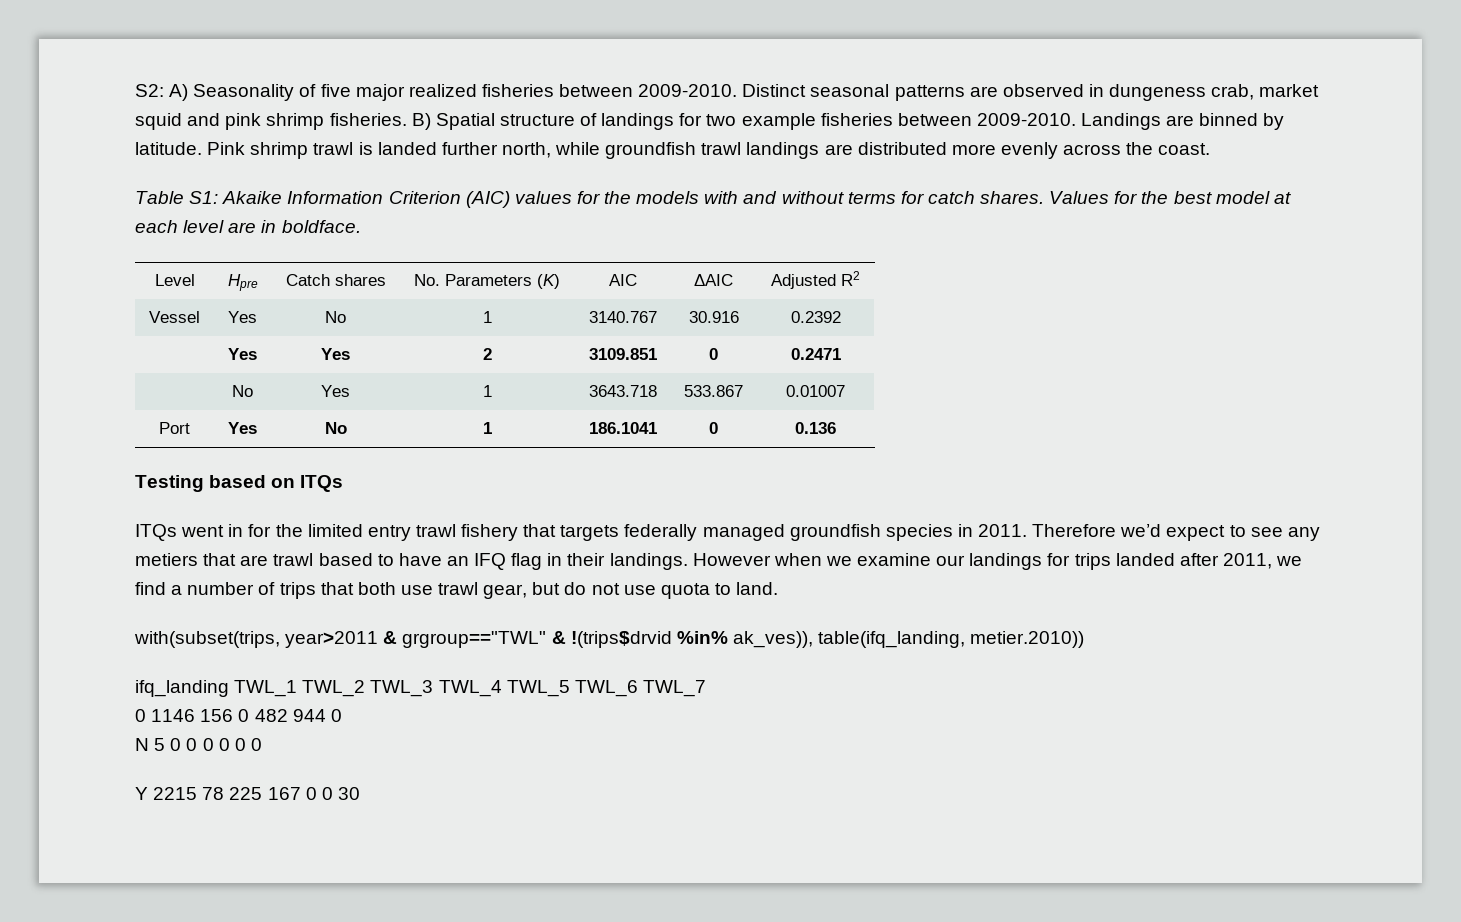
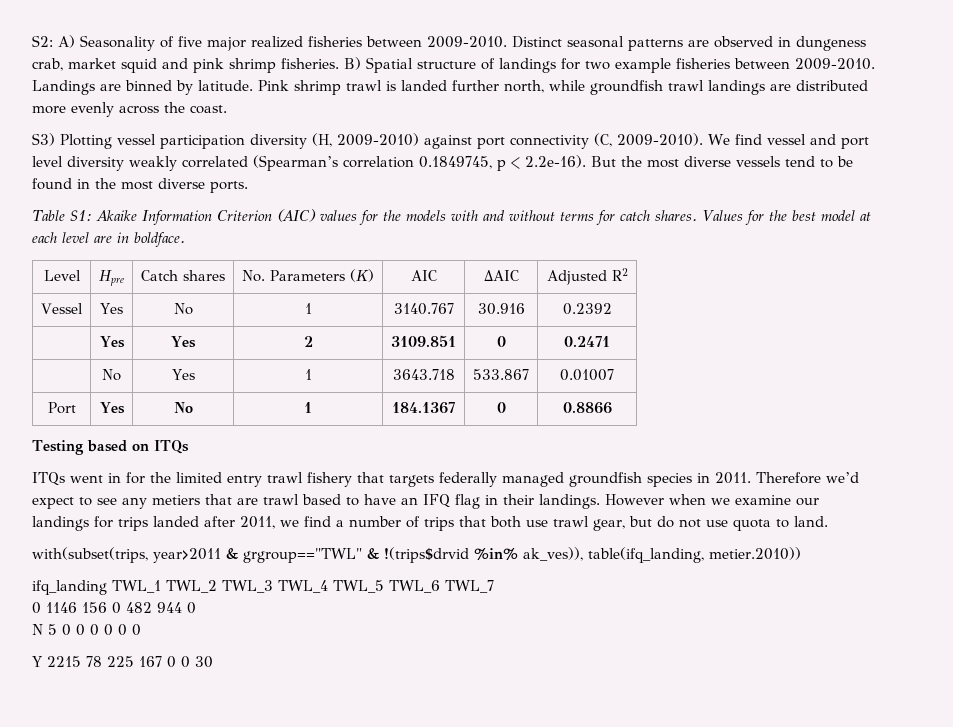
(1211, 149) none -> [32,133,869,149] [32,155,853,171] [32,178,248,193] // S3) Plotting vessel participation diversity (H, 2009-2010) against port connectivity (C, 2009-2010). We find vessel and port level diversity weakly correlated (Spearman’s correlation 0.1849745, p < 2.2e-16). But the most diverse vessels tend to be found in the most diverse ports.
[588,422,657,434] [709,422,718,434] [795,422,836,434] 186.1041 | 0 | 0.136 -> [392,402,455,414] [496,402,506,413] [562,402,612,414] 184.1367 | 0 | 0.8866

